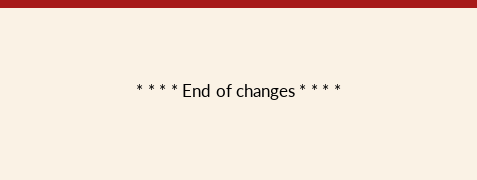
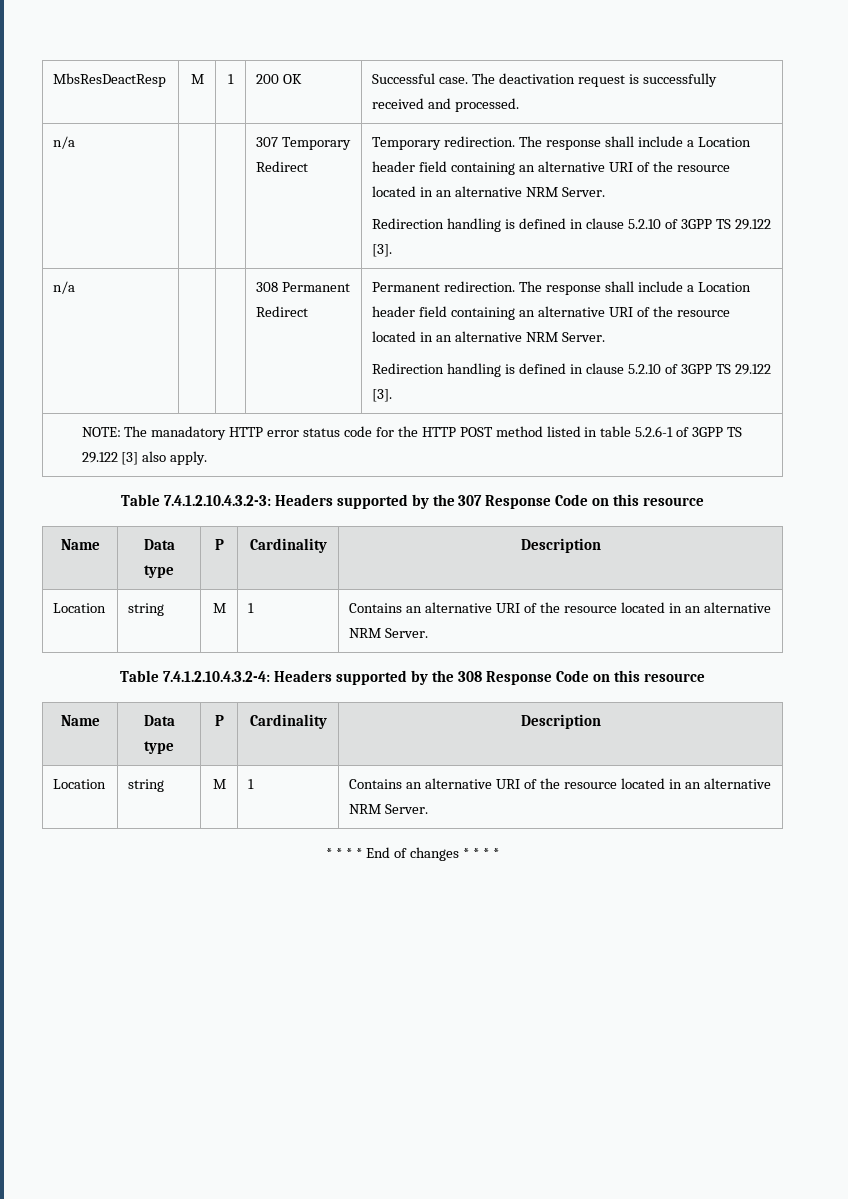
(136, 90) none -> [53,73,167,87] [190,74,204,84] [228,74,234,84] [256,74,303,84] [372,73,717,87] [372,98,520,112] [53,136,76,149] [256,137,352,150] [256,161,309,172] [372,136,751,150] [372,161,730,175] [372,186,605,197] [372,218,771,232] [372,244,393,257] [53,281,76,294] [256,282,351,292] [256,306,309,317] [372,281,751,295] [372,306,730,320] [372,331,605,342] [372,363,771,377] [372,389,393,402] [81,426,743,440] [81,451,208,465] [120,494,705,509] [60,539,100,550] [143,539,175,550] [144,565,174,578] [214,539,224,550] [249,538,327,553] [520,538,601,553] [53,603,107,613] [128,603,165,616] [212,603,226,613] [248,603,255,613] [349,602,771,613] [349,628,429,638] [120,670,705,685] [60,715,100,726] [143,715,175,726] [144,741,174,754] [214,715,224,726] [249,714,327,729] [520,714,601,729] [53,779,107,789] [128,779,165,792] [212,779,226,789] [248,779,255,789] [349,778,771,789] [349,804,429,814] MbsResDeactResp | M | 1 | 200 OK | Successful case. The deactivation request is successfully received and processed. // n/a | | | 307 Temporary Redirect | Temporary redirection. The response shall include a Location header field containing an alternative URI of the resource located in an alternative NRM Server. // Redirection handling is defined in clause 5.2.10 of 3GPP TS 29.122 [3]. // n/a | | | 308 Permanent Redirect | Permanent redirection. The response shall include a Location header field containing an alternative URI of the resource located in an alternative NRM Server. // Redirection handling is defined in clause 5.2.10 of 3GPP TS 29.122 [3]. // NOTE: The manadatory HTTP error status code for the HTTP POST method listed in table 5.2.6-1 of 3GPP TS 29.122 [3] also apply. // Table 7.4.1.2.10.4.3.2-3: Headers supported by the 307 Response Code on this resource // Name | Data type | P | Cardinality | Description // Location | string | M | 1 | Contains an alternative URI of the resource located in an alternative NRM Server. // Table 7.4.1.2.10.4.3.2-4: Headers supported by the 308 Response Code on this resource // Name | Data type | P | Cardinality | Description // Location | string | M | 1 | Contains an alternative URI of the resource located in an alternative NRM Server. //

